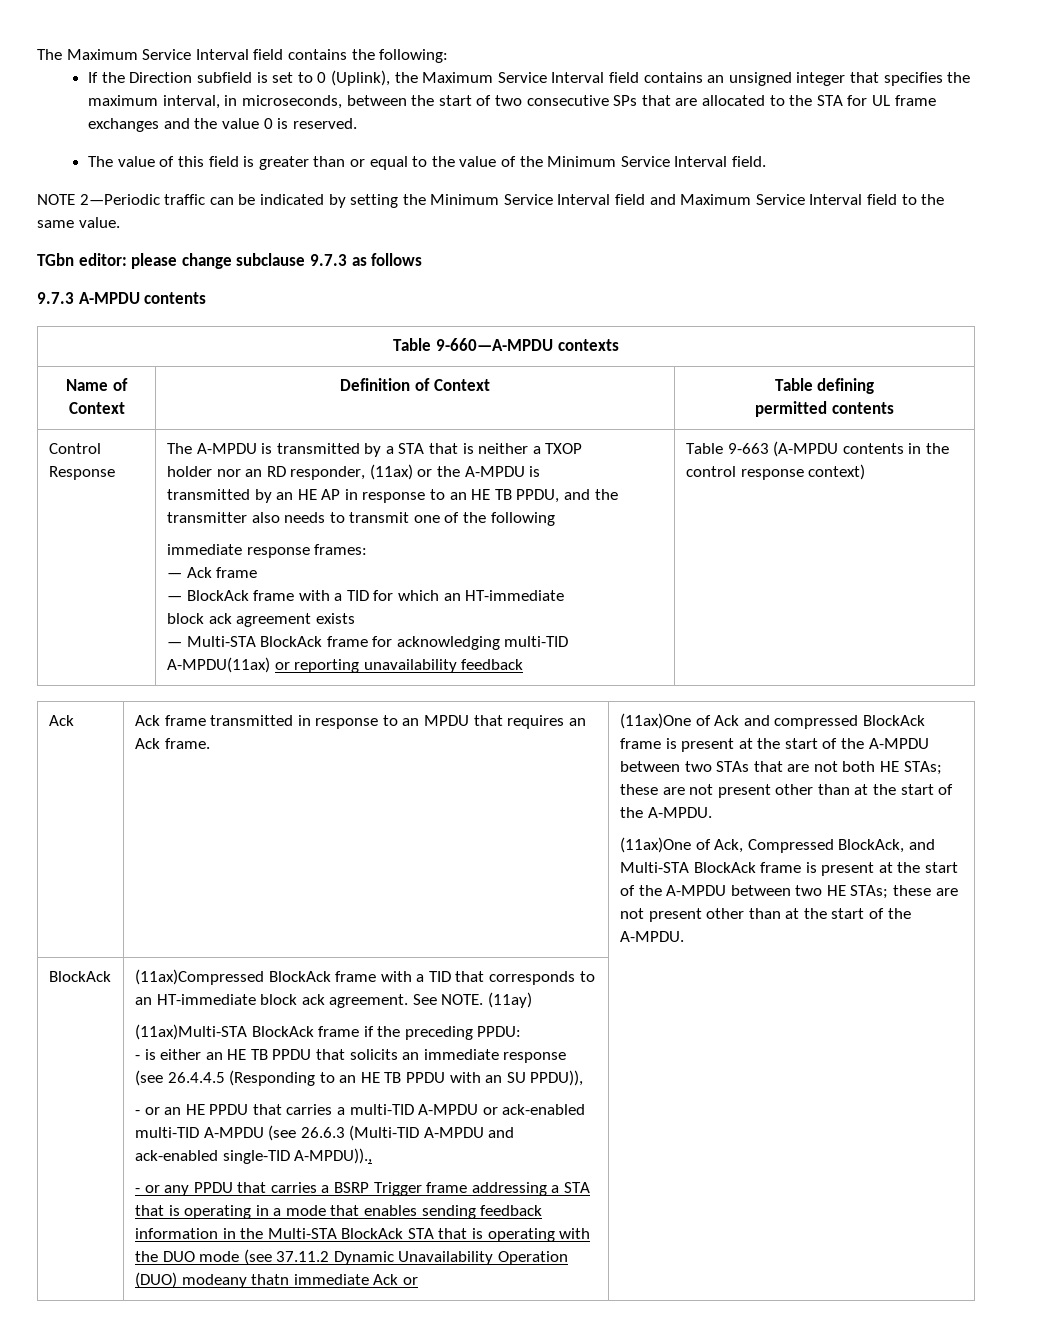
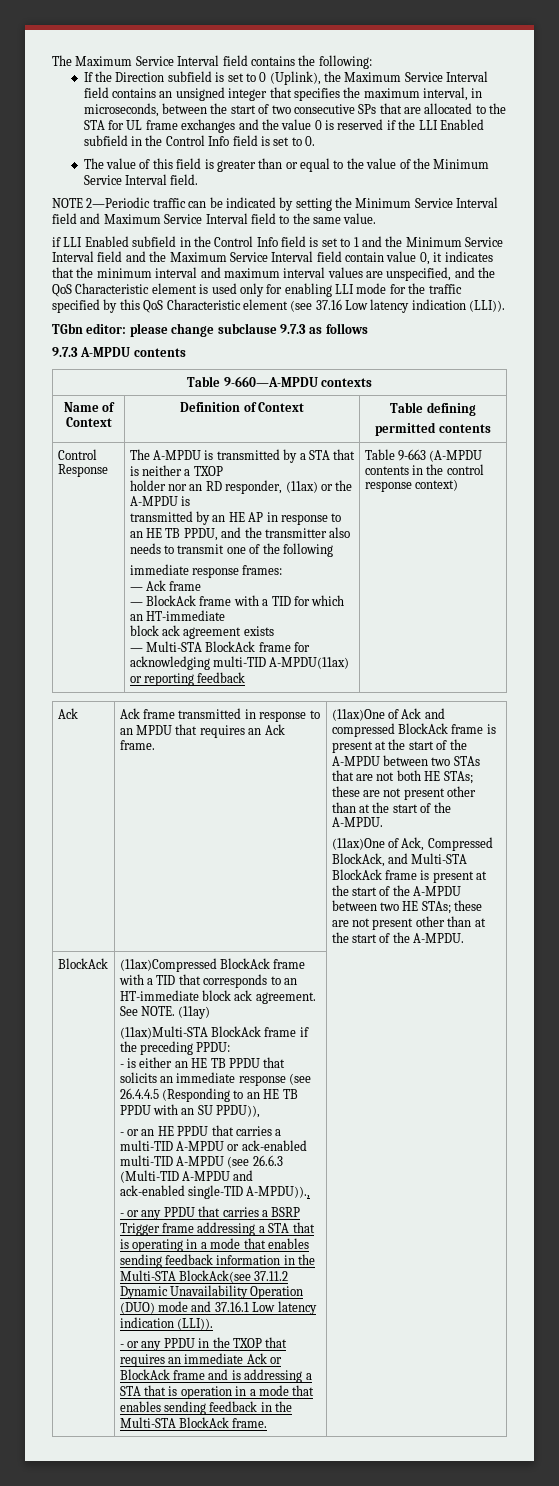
[292,118,357,129] reserved. -> [337,119,484,130] [83,135,316,146] reserved if the LLI Enabled subfield in the Control Info field is set to 0.
(120, 222) none -> [52,236,503,247] [52,251,493,265] [52,267,496,281] [52,283,462,297] [52,299,506,313] // if LLI Enabled subfield in the Control Info field is set to 1 and the Minimum Service Interval field and the Maximum Service Interval field contain value 0, it indicates that the minimum interval and maximum interval values are unspecified, and the QoS Characteristic element is used only for enabling LLI mode for the traffic specified by this QoS Characteristic element (see 37.16 Low latency indication (LLI)).
[363,659,457,673] unavailability -> (195, 679) none
[341,1228,591,1242] [134,1249,272,1265] BlockAck STA that is operating with the DUO mode (see -> [179,1270,252,1283] BlockAck(see
[181,1274,418,1288] modeany thatn immediate Ack or -> [158,1301,317,1315] [119,1317,214,1330] [119,1337,288,1351] [119,1353,283,1367] [119,1369,312,1383] [119,1385,315,1399] [119,1401,293,1415] [119,1417,268,1428] mode and 37.16.1 Low latency indication (LLI)). // - or any PPDU in the TXOP that requires an immediate Ack or BlockAck frame and is addressing a STA that is operation in a mode that enables sending feedback in the Multi-STA BlockAck frame.

